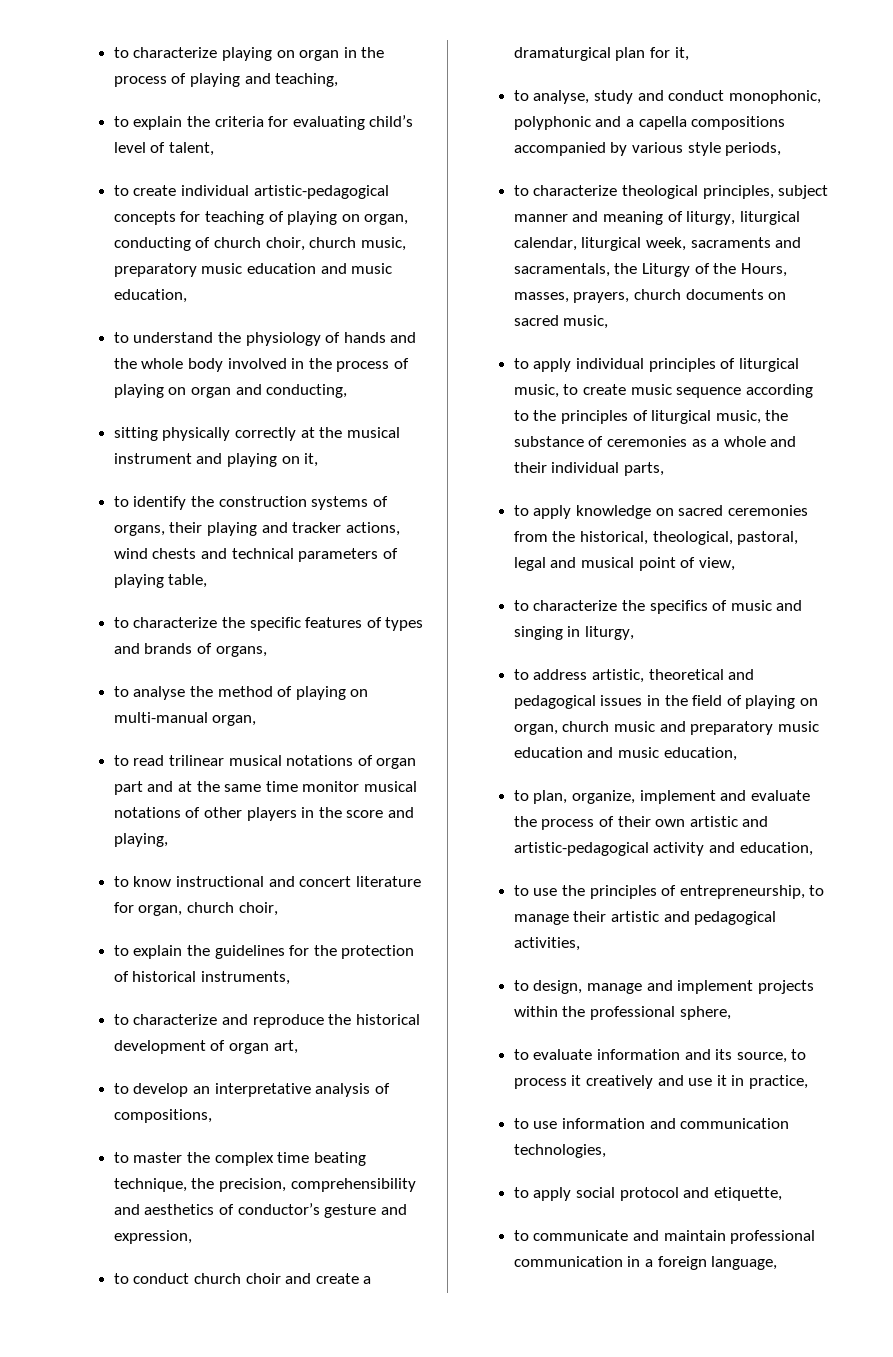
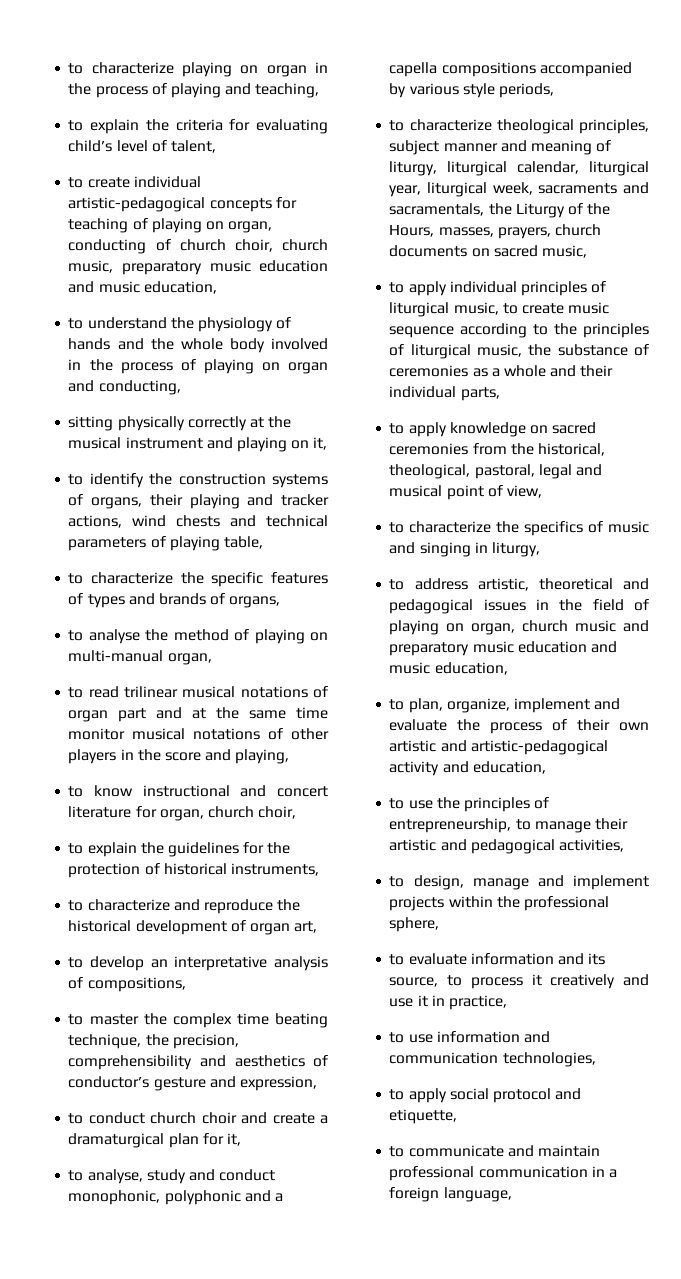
(642, 244) none -> [389,182,488,197] year, liturgical

